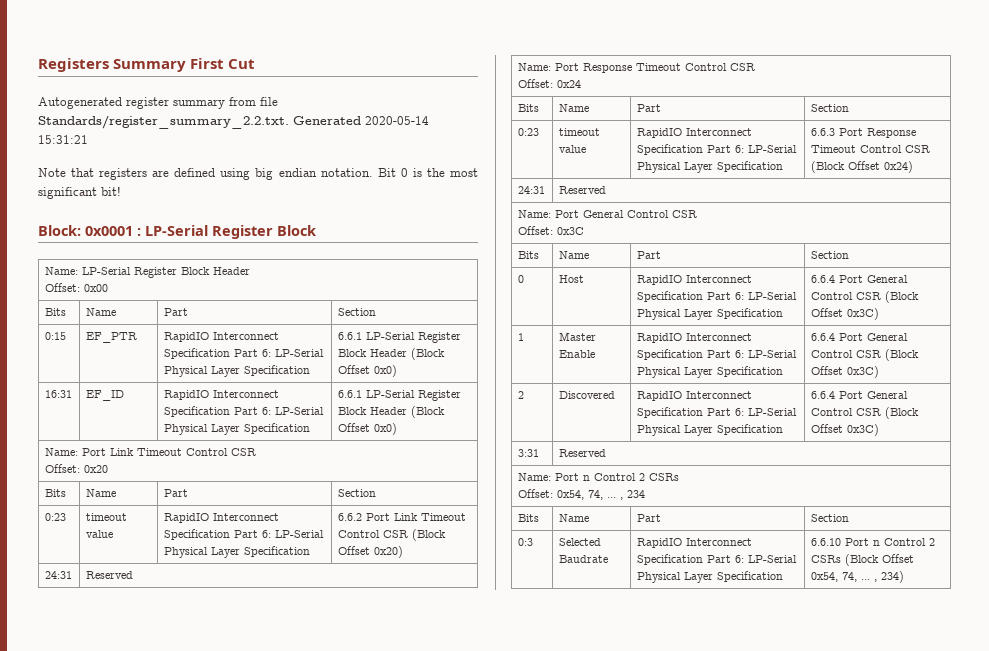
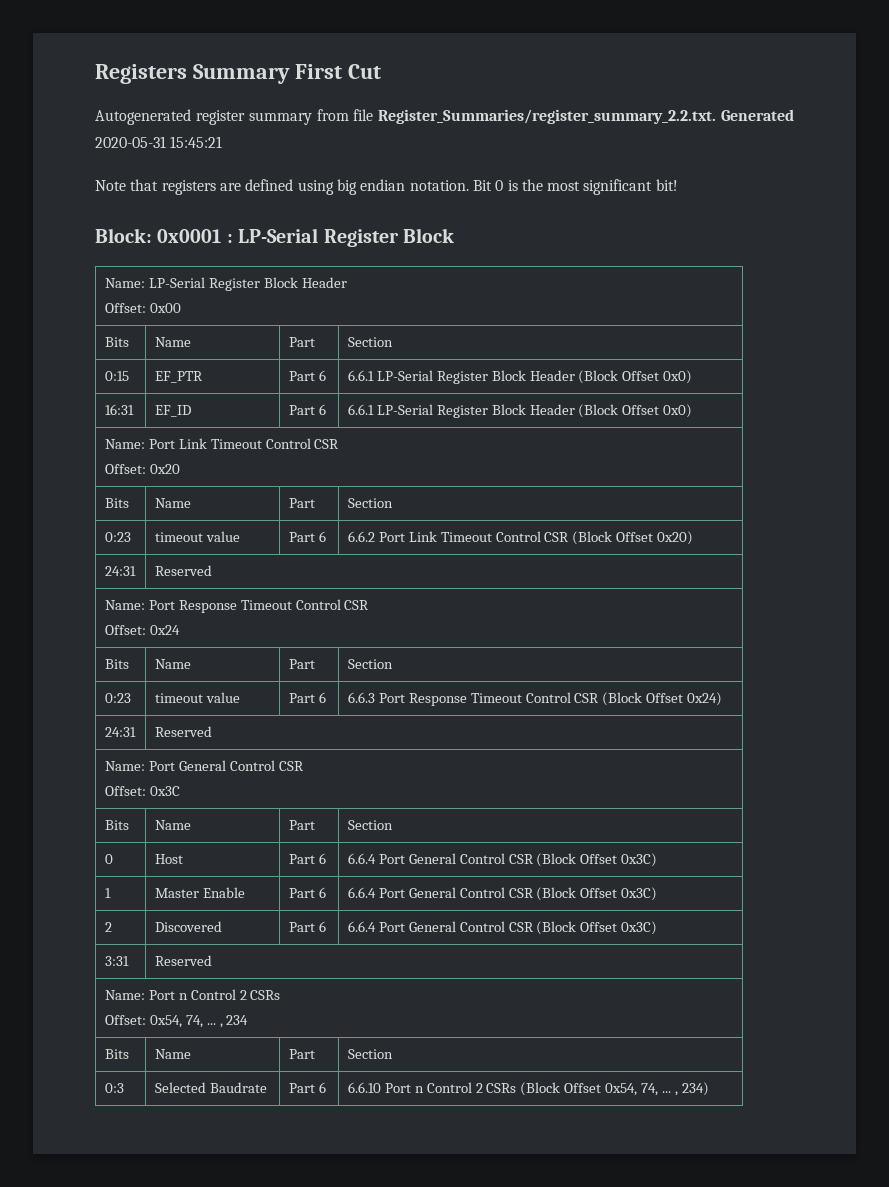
[38,115,429,129] [38,135,88,144] Standards/register_summary_2.2.txt. Generated 2020-05-14 15:31:21 -> [378,109,795,124] [95,136,223,148] Register_Summaries/register_summary_2.2.txt. Generated 2020-05-31 15:45:21
[163,332,279,342] [163,348,324,359] [163,365,310,377] RapidIO Interconnect Specification Part 6: LP-Serial Physical Layer Specification -> [288,370,326,381] Part 6
[163,390,279,400] [163,406,324,417] [163,423,310,435] RapidIO Interconnect Specification Part 6: LP-Serial Physical Layer Specification -> [288,404,326,415] Part 6
[163,513,279,523] [163,529,324,540] [163,546,310,558] RapidIO Interconnect Specification Part 6: LP-Serial Physical Layer Specification -> [288,531,326,542] Part 6
[636,128,752,138] [636,144,797,155] [636,161,783,173] RapidIO Interconnect Specification Part 6: LP-Serial Physical Layer Specification -> [288,692,326,703] Part 6
[636,275,752,285] [636,291,797,302] [636,308,783,320] RapidIO Interconnect Specification Part 6: LP-Serial Physical Layer Specification -> [288,853,326,864] Part 6
[636,333,752,343] [636,349,797,360] [636,366,783,378] RapidIO Interconnect Specification Part 6: LP-Serial Physical Layer Specification -> [288,887,326,898] Part 6
[636,391,752,401] [636,407,797,418] [636,424,783,436] RapidIO Interconnect Specification Part 6: LP-Serial Physical Layer Specification -> [288,921,326,932] Part 6
[636,538,752,548] [636,554,797,565] [636,571,783,583] RapidIO Interconnect Specification Part 6: LP-Serial Physical Layer Specification -> [288,1082,326,1093] Part 6

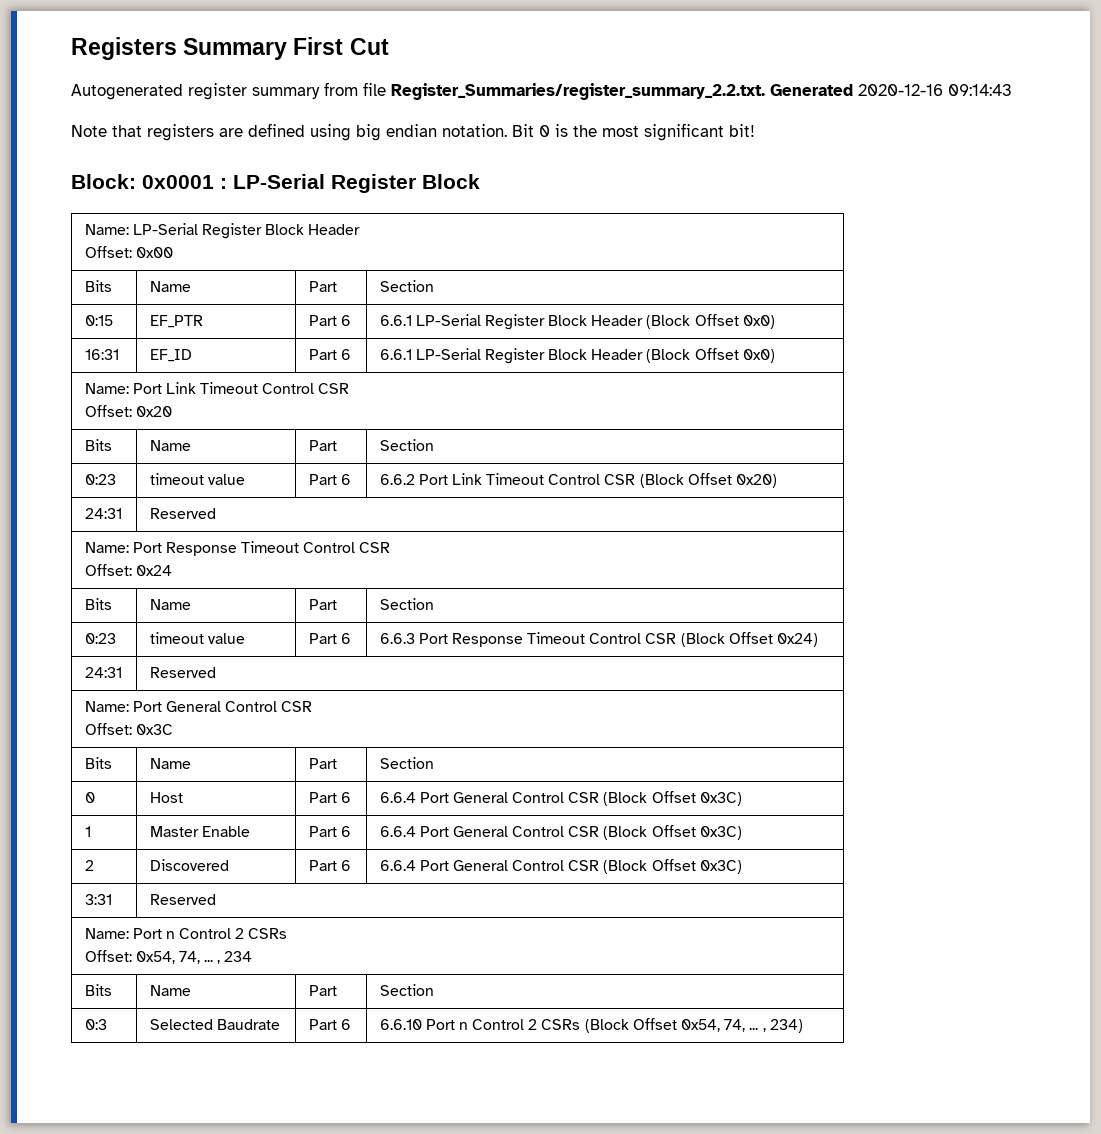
[95,136,223,148] 2020-05-31 15:45:21 -> [858,84,1012,96] 2020-12-16 09:14:43

